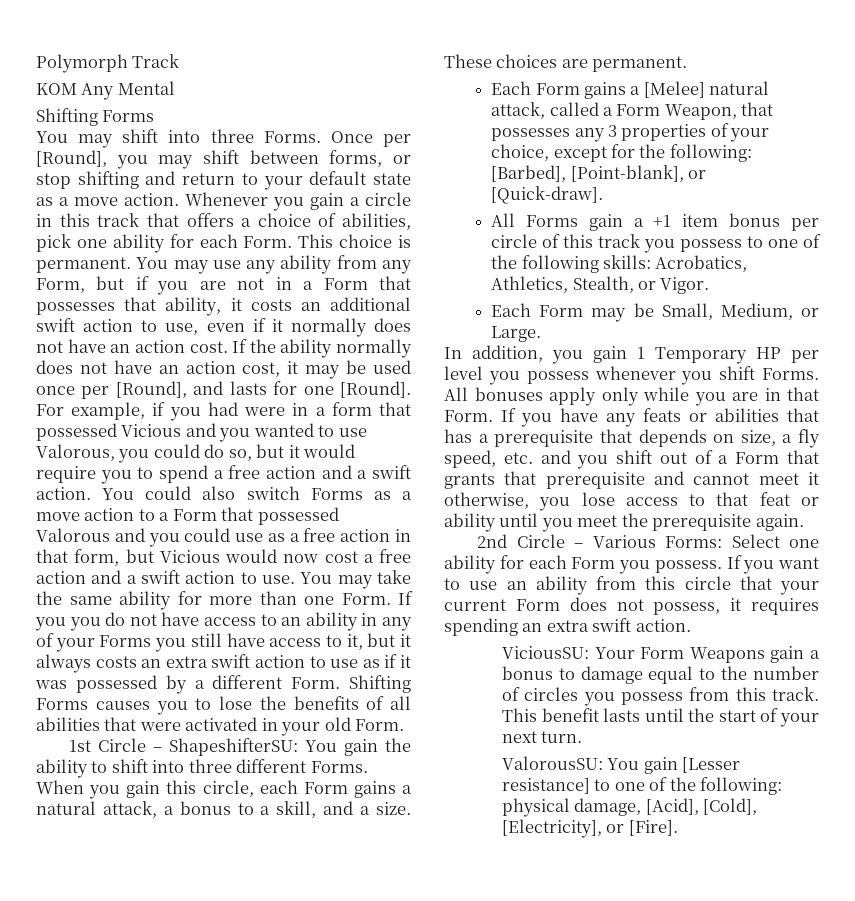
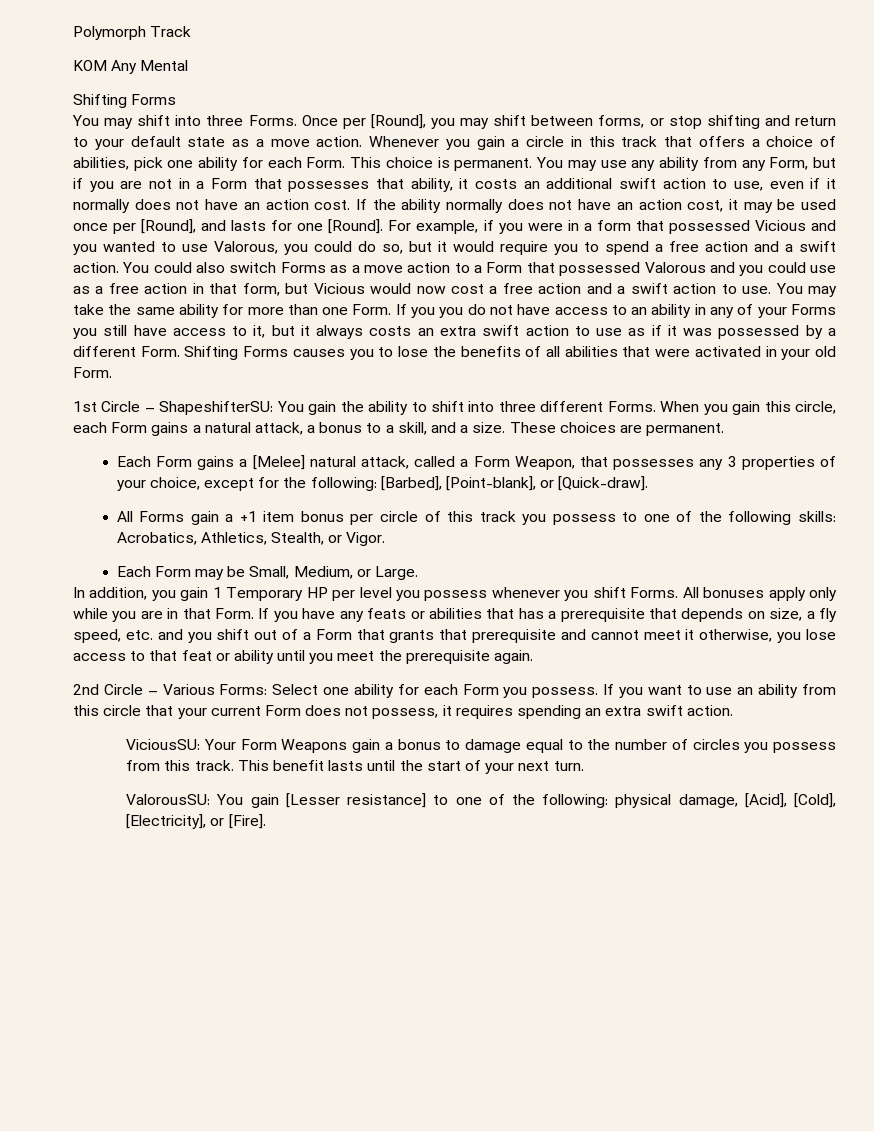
[207,402,238,416] had -> (523, 228) none

